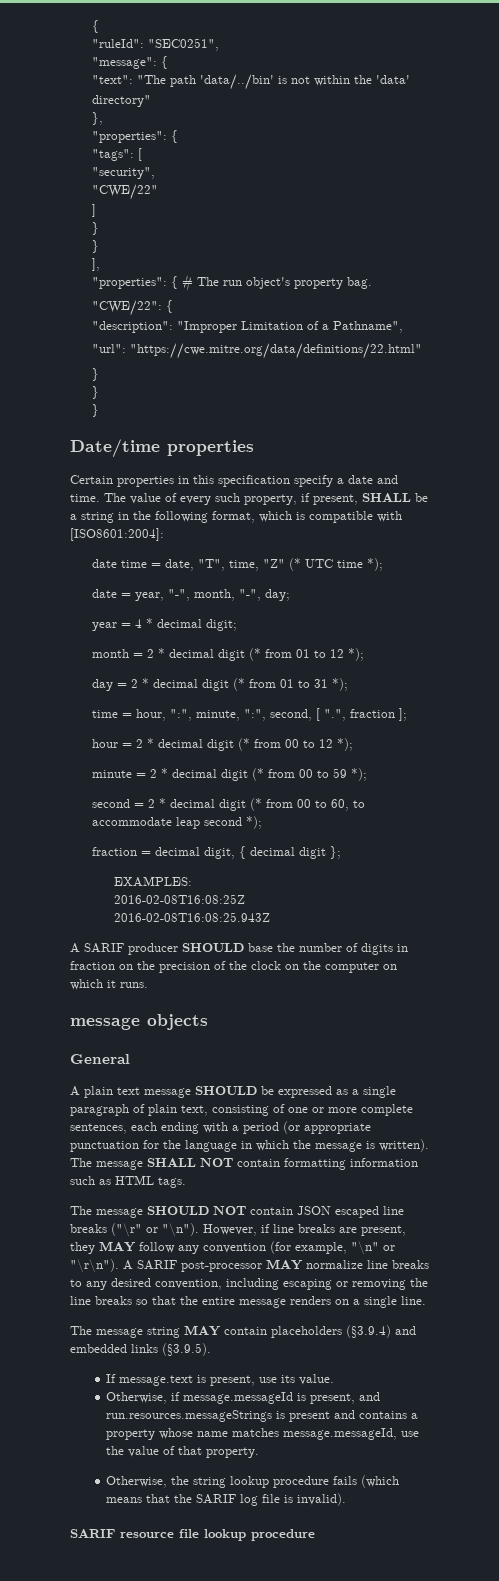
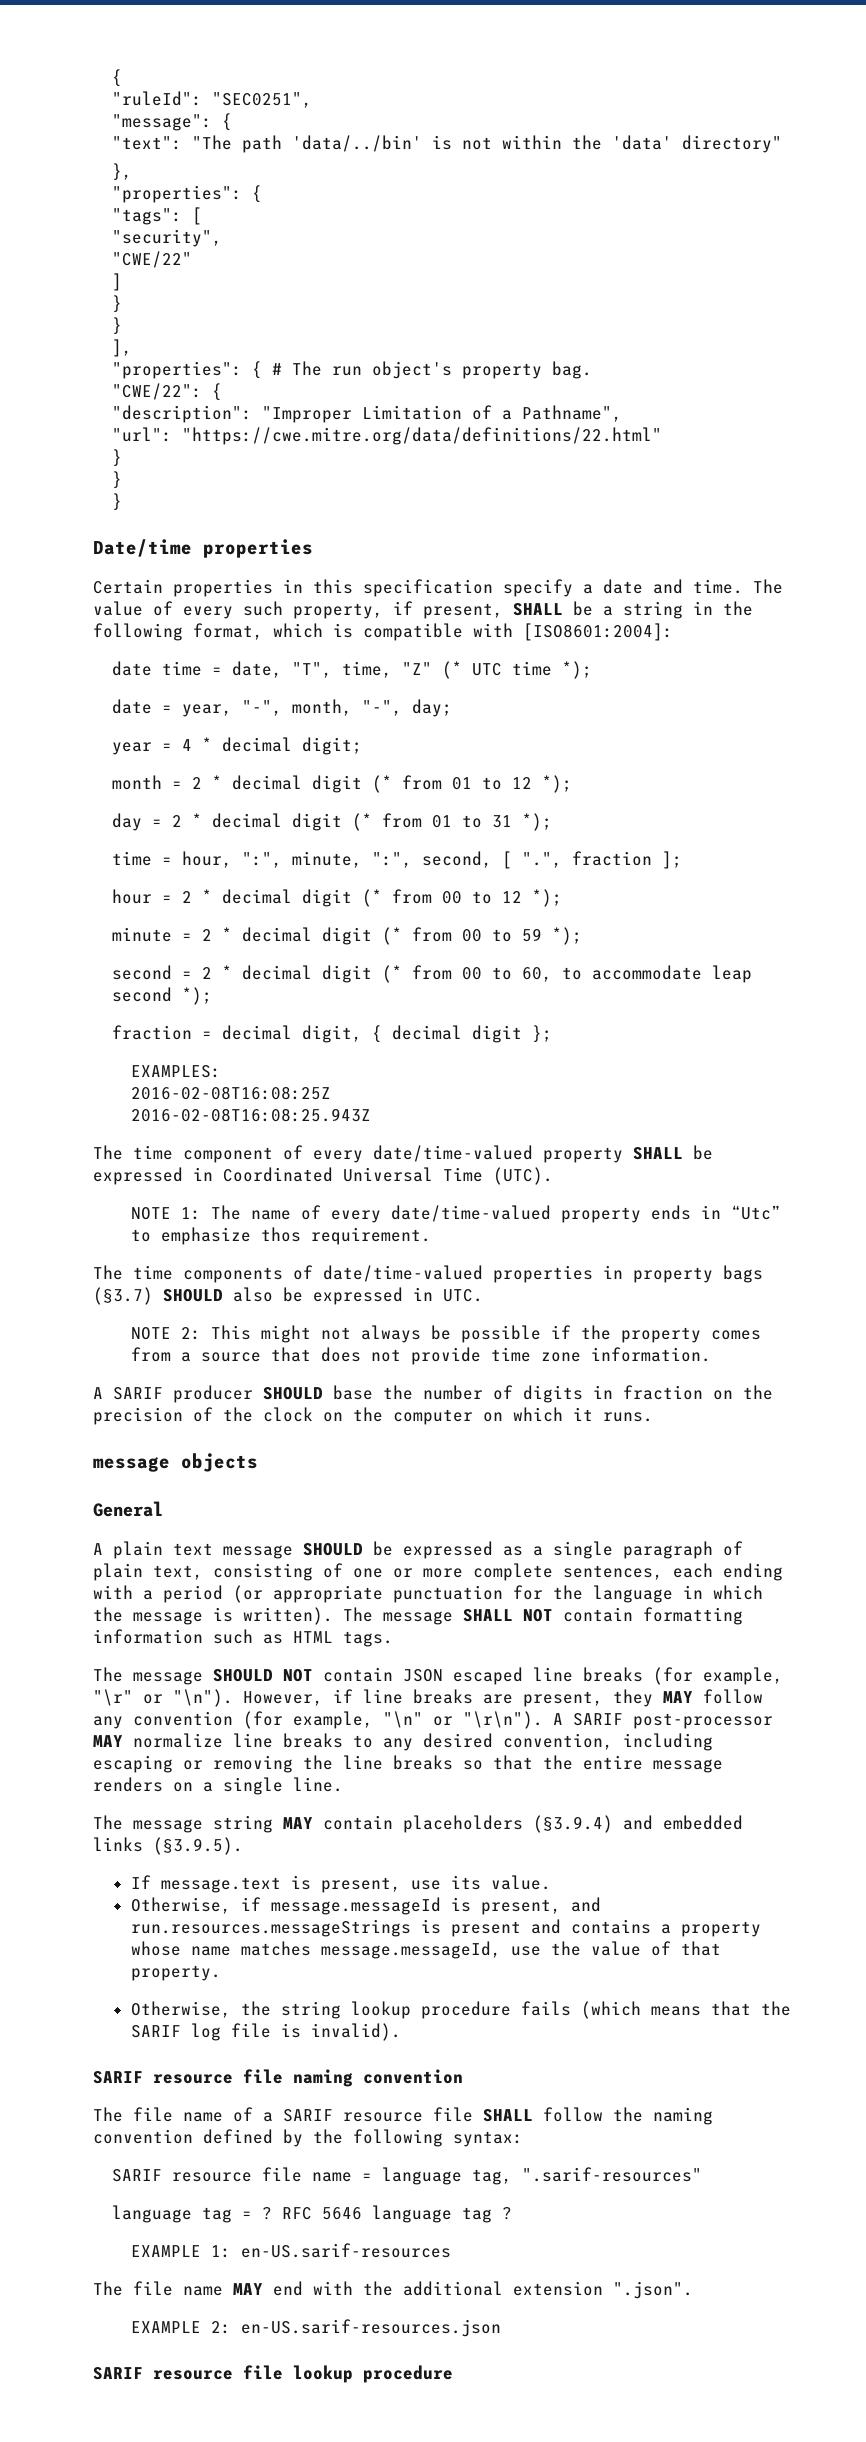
(271, 917) none -> [93,1145,713,1163] [93,1167,553,1185] [130,1205,781,1223] [130,1227,431,1245] [93,1265,763,1283] [93,1287,483,1305] [130,1325,761,1343] [130,1347,711,1365] // The time component of every date/time-valued property SHALL be expressed in Coordinated Universal Time (UTC). // NOTE 1: The name of every date/time-valued property ends in “Utc” to emphasize thos requirement. // The time components of date/time-valued properties in property bags (§3.7) SHOULD also be expressed in UTC. // NOTE 2: This might not always be possible if the property comes from a source that does not provide time zone information.
[111,1223,142,1237] ("\r" -> [653,1667,783,1685] [93,1689,133,1706] (for example, "\r"
(347, 1499) none -> [93,2069,463,2087] [93,2107,713,2125] [93,2129,523,2147] [111,2167,702,2185] [111,2205,512,2223] [130,2243,451,2258] [93,2281,693,2299] [130,2319,501,2337] // SARIF resource file naming convention // The file name of a SARIF resource file SHALL follow the naming convention defined by the following syntax: // SARIF resource file name = language tag, ".sarif-resources" // language tag = ? RFC 5646 language tag ? // EXAMPLE 1: en-US.sarif-resources // The file name MAY end with the additional extension ".json". // EXAMPLE 2: en-US.sarif-resources.json

